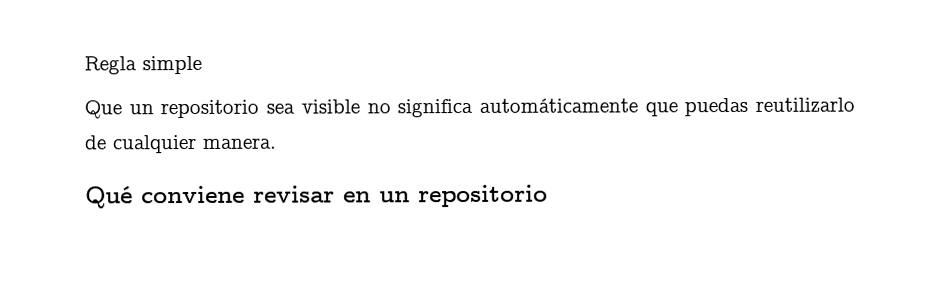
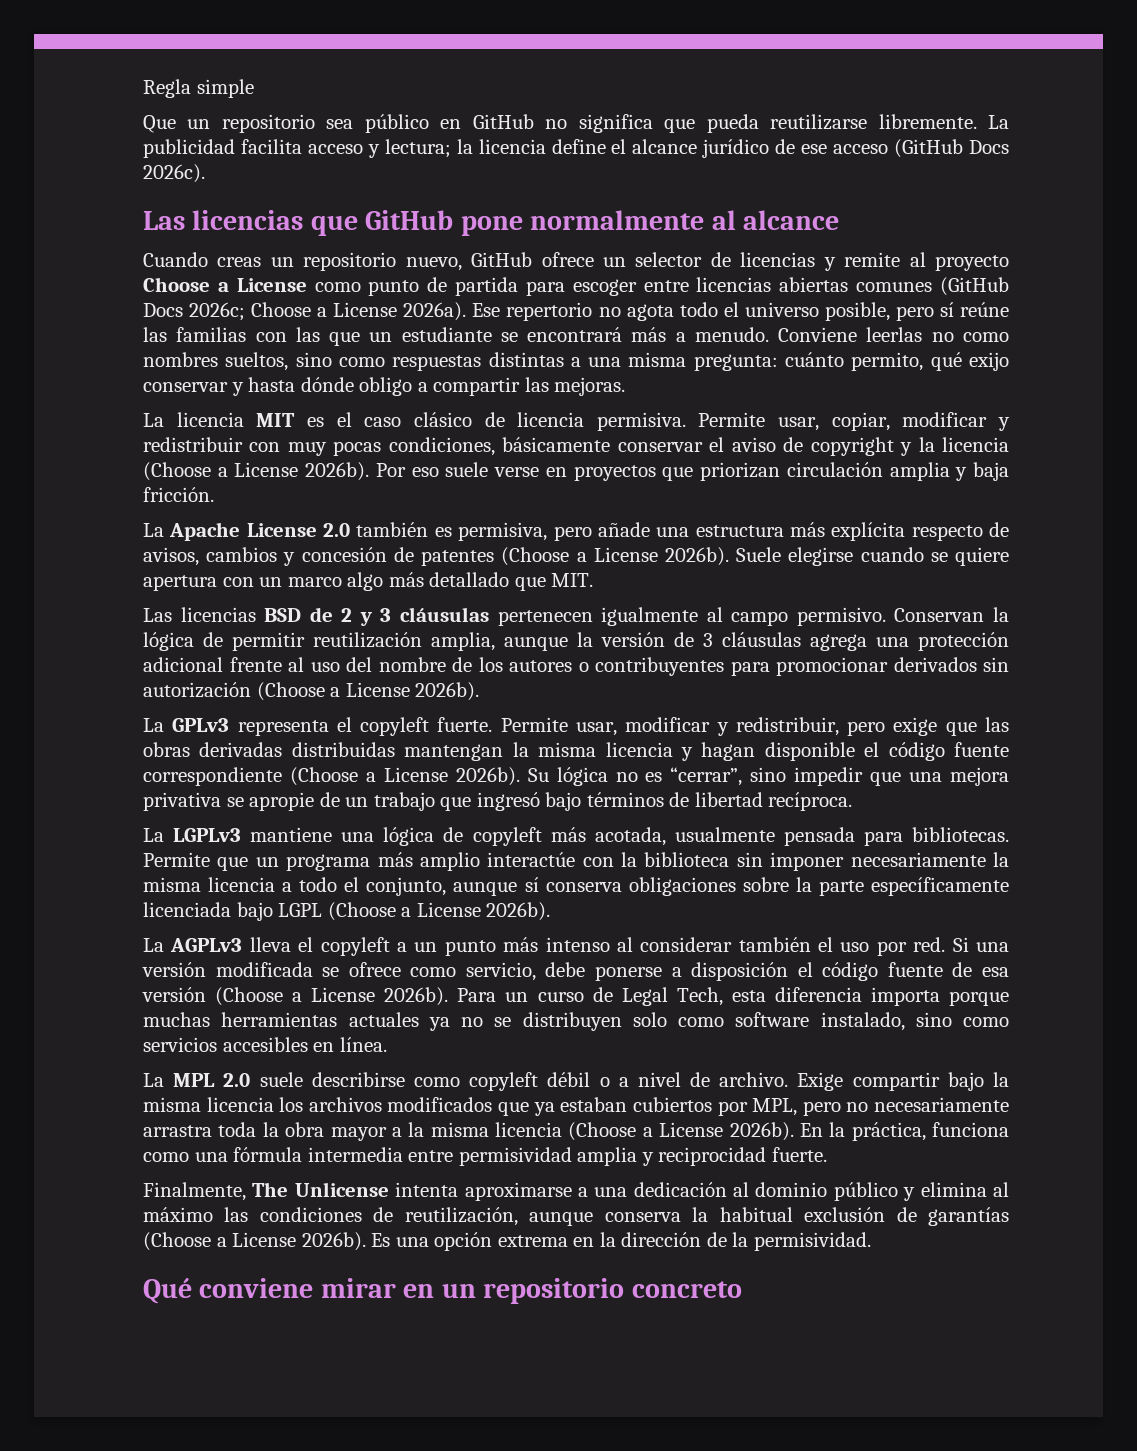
[300,97,855,118] [84,134,277,154] visible no significa automáticamente que puedas reutilizarlo de cualquier manera. -> [364,114,1009,133] [143,139,1009,158] [143,164,205,183] [143,210,839,236] [143,252,1010,271] [143,277,1009,296] [143,302,1009,321] [143,327,1009,346] [143,352,1009,371] [143,377,626,396] [143,412,1010,431] [143,437,1009,456] [143,462,1010,481] [143,487,214,502] [143,522,1010,541] [143,547,1009,566] [143,572,594,591] [143,607,1009,626] [143,632,1009,651] [143,657,1009,676] [143,682,480,701] [143,717,1010,736] [143,742,1009,761] [143,767,1010,786] [143,792,853,811] [143,827,1010,846] [143,852,1009,871] [143,877,1010,896] [143,902,551,921] [143,937,1010,956] [142,962,1009,981] [142,987,1009,1006] [143,1012,1009,1031] [143,1037,387,1052] [143,1072,1009,1091] [143,1097,1010,1116] [143,1122,1009,1141] [143,1147,827,1166] [143,1182,1009,1201] [143,1207,1010,1226] [143,1232,871,1251] público en GitHub no significa que pueda reutilizarse libremente. La publicidad facilita acceso y lectura; la licencia define el alcance jurídico de ese acceso (GitHub Docs 2026c). // Las licencias que GitHub pone normalmente al alcance // Cuando creas un repositorio nuevo, GitHub ofrece un selector de licencias y remite al proyecto Choose a License como punto de partida para escoger entre licencias abiertas comunes (GitHub Docs 2026c; Choose a License 2026a). Ese repertorio no agota todo el universo posible, pero sí reúne las familias con las que un estudiante se encontrará más a menudo. Conviene leerlas no como nombres sueltos, sino como respuestas distintas a una misma pregunta: cuánto permito, qué exijo conservar y hasta dónde obligo a compartir las mejoras. // La licencia MIT es el caso clásico de licencia permisiva. Permite usar, copiar, modificar y redistribuir con muy pocas condiciones, básicamente conservar el aviso de copyright y la licencia (Choose a License 2026b). Por eso suele verse en proyectos que priorizan circulación amplia y baja fricción. // La Apache License 2.0 también es permisiva, pero añade una estructura más explícita respecto de avisos, cambios y concesión de patentes (Choose a License 2026b). Suele elegirse cuando se quiere apertura con un marco algo más detallado que MIT. // Las licencias BSD de 2 y 3 cláusulas pertenecen igualmente al campo permisivo. Conservan la lógica de permitir reutilización amplia, aunque la versión de 3 cláusulas agrega una protección adicional frente al uso del nombre de los autores o contribuyentes para promocionar derivados sin autorización (Choose a License 2026b). // La GPLv3 representa el copyleft fuerte. Permite usar, modificar y redistribuir, pero exige que las obras derivadas distribuidas mantengan la misma licencia y hagan disponible el código fuente correspondiente (Choose a License 2026b). Su lógica no es “cerrar”, sino impedir que una mejora privativa se apropie de un trabajo que ingresó bajo términos de libertad recíproca. // La LGPLv3 mantiene una lógica de copyleft más acotada, usualmente pensada para bibliotecas. Permite que un programa más amplio interactúe con la biblioteca sin imponer necesariamente la misma licencia a todo el conjunto, aunque sí conserva obligaciones sobre la parte específicamente licenciada bajo LGPL (Choose a License 2026b). // La AGPLv3 lleva el copyleft a un punto más intenso al considerar también el uso por red. Si una versión modificada se ofrece como servicio, debe ponerse a disposición el código fuente de esa versión (Choose a License 2026b). Para un curso de Legal Tech, esta diferencia importa porque muchas herramientas actuales ya no se distribuyen solo como software instalado, sino como servicios accesibles en línea. // La MPL 2.0 suele describirse como copyleft débil o a nivel de archivo. Exige compartir bajo la misma licencia los archivos modificados que ya estaban cubiertos por MPL, pero no necesariamente arrastra toda la obra mayor a la misma licencia (Choose a License 2026b). En la práctica, funciona como una fórmula intermedia entre permisividad amplia y reciprocidad fuerte. // Finalmente, The Unlicense intenta aproximarse a una dedicación al dominio público y elimina al máximo las condiciones de reutilización, aunque conserva la habitual exclusión de garantías (Choose a License 2026b). Es una opción extrema en la dirección de la permisividad.
[253,185,335,203] revisar -> [320,1278,396,1298] mirar
(548, 196) none -> [631,1281,742,1298] concreto

